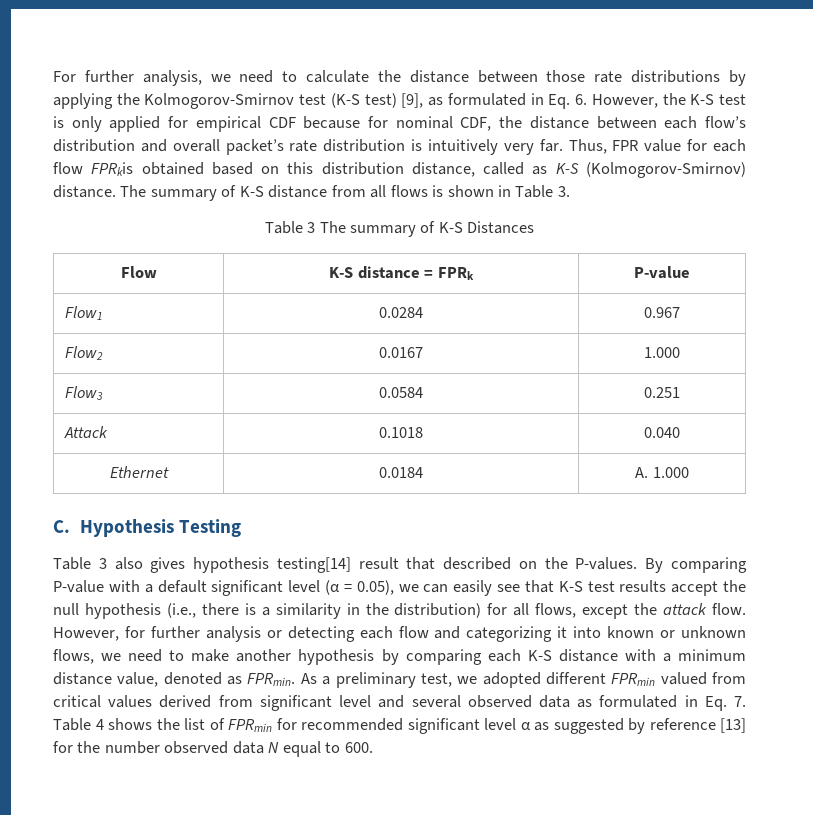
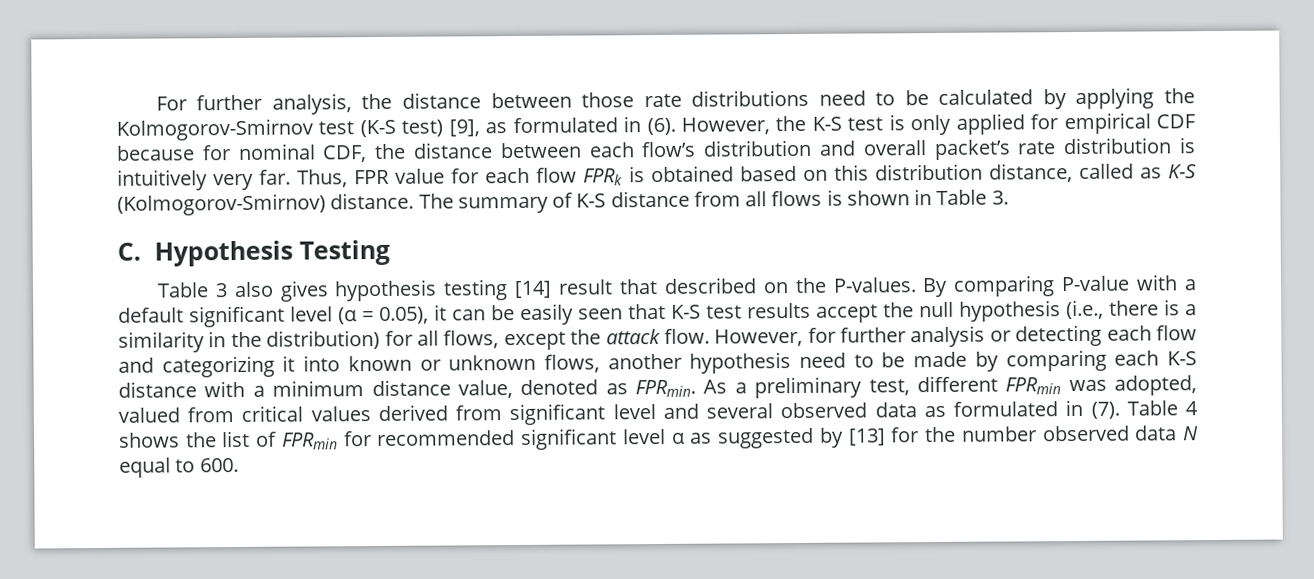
[210,70,370,83] we need to calculate -> (352, 104) none
(721, 76) none -> [818,89,1034,106] need to be calculated
[548,94,588,109] Eq. 6. -> [646,117,676,136] (6).
[91,162,134,176] FPRkis -> [583,166,645,186] FPRk is
[264,221,535,237] [120,266,157,278] [329,266,474,280] [634,266,690,279] [64,306,103,320] [378,307,423,318] [644,307,680,318] [64,346,103,360] [378,347,423,358] [644,347,680,358] [64,386,103,400] [378,387,423,398] [644,387,680,398] [63,426,108,438] [378,427,423,438] [644,427,680,438] [109,466,169,478] [378,467,423,478] [635,467,689,478] // Table 3 The summary of K-S Distances // Flow | K-S distance = FPRk | P-value // Flow1 | 0.0284 | 0.967 // Flow2 | 0.0167 | 1.000 // Flow3 | 0.0584 | 0.251 // Attack | 0.1018 | 0.040 // Ethernet | 0.0184 | A. 1.000 -> (1009, 197) none
[276,557,351,573] testing[14] -> [443,279,553,301] testing [14]
[398,580,520,596] we can easily see -> [434,303,623,325] it can be easily seen
[101,649,375,665] we need to make another hypothesis -> [607,351,968,374] another hypothesis need to be made
[457,672,656,688] we adopted different FPRmin -> [916,375,1197,396] different FPRmin was adopted,
[704,696,746,711] Eq. 7. -> [1090,401,1120,419] (7).
[649,718,716,730] reference -> (844, 437) none

